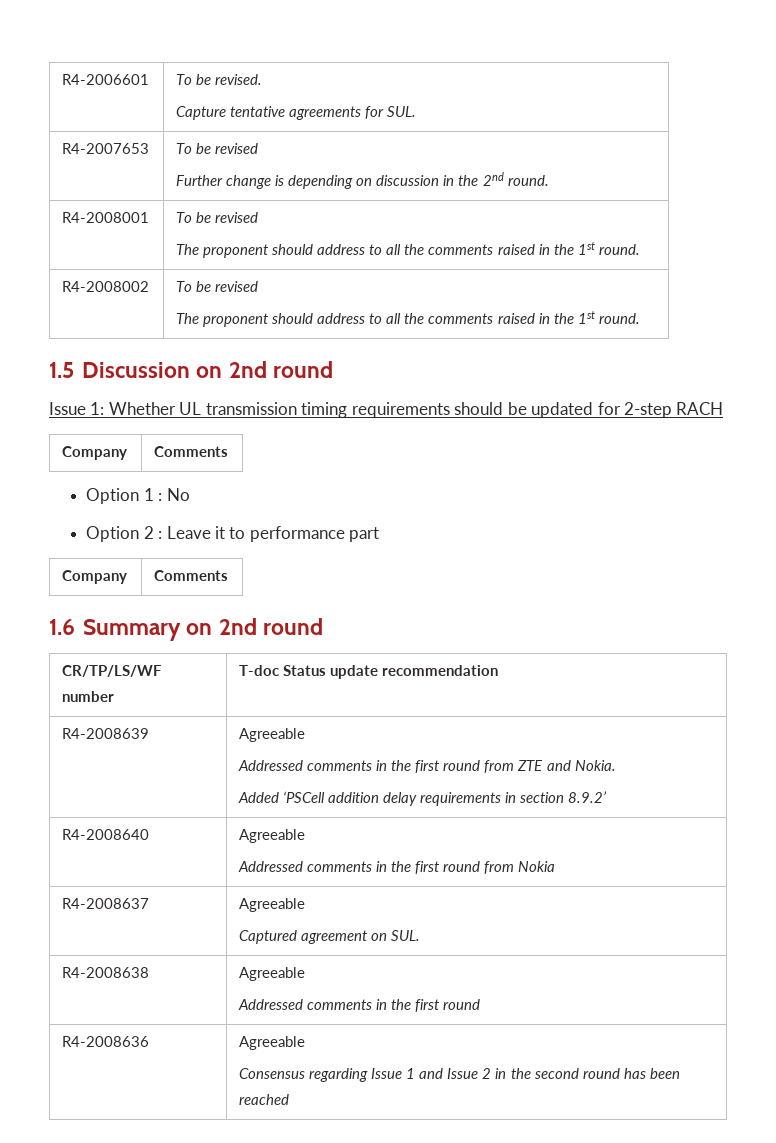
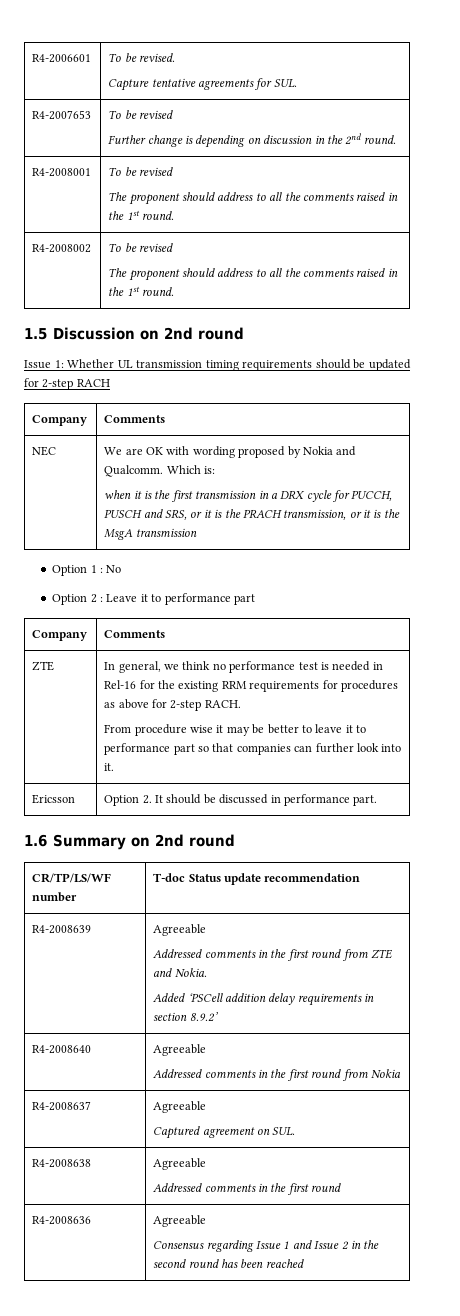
(229, 451) none -> [32,446,57,456] [104,446,357,458] [104,465,216,477] [104,490,393,502] [104,509,400,520] [104,528,197,540] // NEC | We are OK with wording proposed by Nokia and Qualcomm. Which is: // when it is the first transmission in a DRX cycle for PUCCH, PUSCH and SRS, or it is the PRACH transmission, or it is the MsgA transmission
(229, 575) none -> [32,661,55,671] [104,661,383,673] [104,680,398,692] [104,699,241,711] [104,724,367,736] [104,743,402,755] [104,763,115,771] [32,794,76,804] [104,794,378,806] // ZTE | In general, we think no performance test is needed in Rel-16 for the existing RRM requirements for procedures as above for 2-step RACH. // From procedure wise it may be better to leave it to performance part so that companies can further look into it. // Ericsson | Option 2. It should be discussed in performance part.

